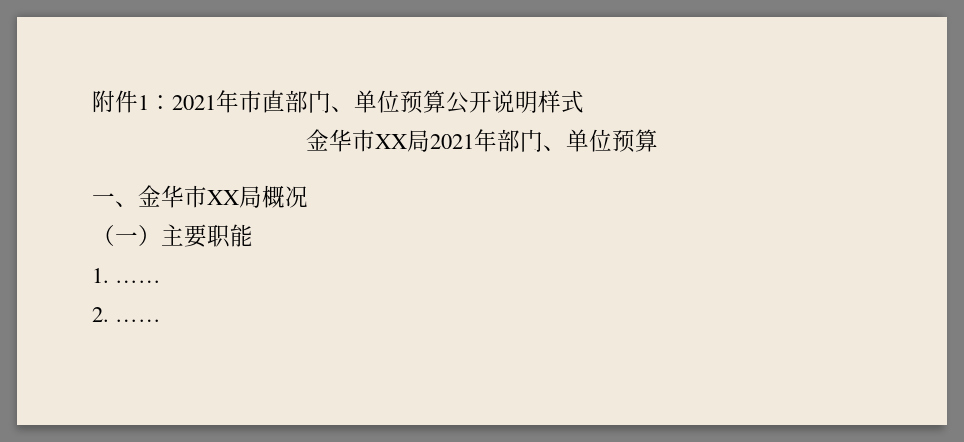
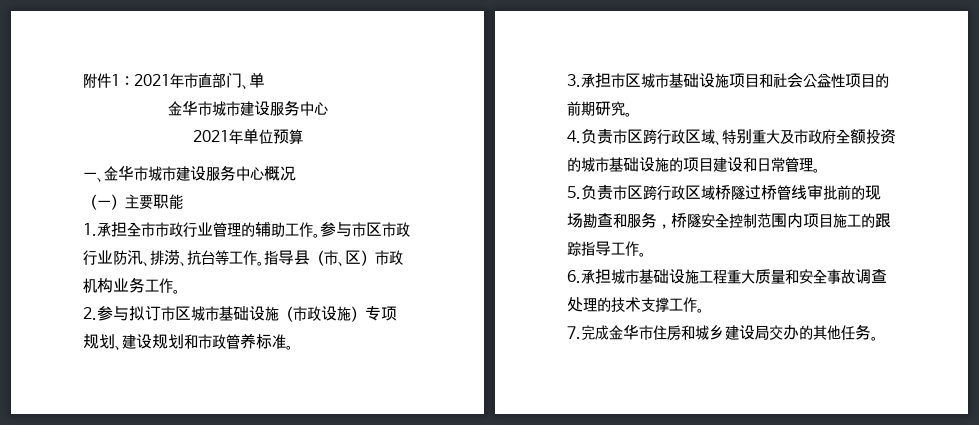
[377,90,584,114] [306,129,566,152] 位预算公开说明样式 // 金华市XX局2021年部门、 -> [167,100,328,116] [192,129,243,144] // 金华市城市建设服务中心 // 2021年
[207,186,262,208] XX局 -> [148,165,264,181] 城市建设服务中心
[115,280,162,283] [92,307,162,322] …… // 2. …… -> [97,221,410,238] [83,250,403,266] [83,277,180,294] [83,306,397,322] [83,333,293,350] [567,72,889,88] [567,101,632,117] [567,128,896,145] [567,157,820,173] [567,184,881,201] [567,212,891,229] [567,241,646,257] [567,269,887,284] [567,297,704,313] [567,324,878,341] 承担全市市政行业管理的辅助工作。参与市区市政行业防汛、排涝、抗台等工作。指导县（市、区）市政机构业务工作。 // 2.参与拟订市区城市基础设施（市政设施）专项规划、建设规划和市政管养标准。 // 3.承担市区城市基础设施项目和社会公益性项目的前期研究。 // 4.负责市区跨行政区域、特别重大及市政府全额投资的城市基础设施的项目建设和日常管理。 // 5.负责市区跨行政区域桥隧过桥管线审批前的现场勘查和服务，桥隧安全控制范围内项目施工的跟踪指导工作。 // 6.承担城市基础设施工程重大质量和安全事故调查处理的技术支撑工作。 // 7.完成金华市住房和城乡建设局交办的其他任务。

